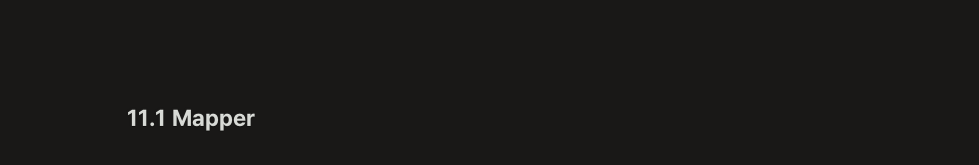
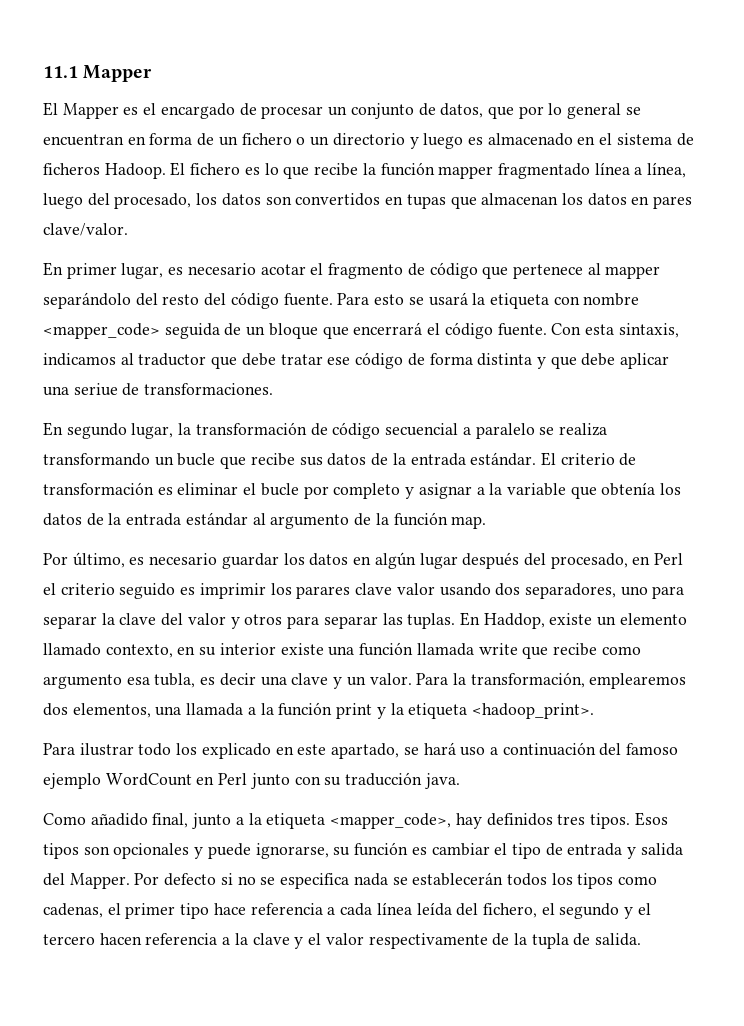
(256, 119) none -> [43,102,641,119] [43,133,694,149] [43,162,687,179] [43,193,693,209] [43,223,128,236] [43,262,661,279] [43,292,640,309] [43,322,679,339] [43,352,670,369] [43,383,274,396] [43,422,607,439] [43,452,637,469] [43,482,682,499] [43,512,487,529] [43,552,684,569] [43,583,685,599] [43,612,687,629] [43,642,641,659] [43,672,687,689] [43,702,594,719] [43,742,679,759] [43,772,460,789] [43,812,668,829] [43,842,683,859] [43,872,658,889] [43,902,651,919] [43,933,642,949] // El Mapper es el encargado de procesar un conjunto de datos, que por lo general se encuentran en forma de un fichero o un directorio y luego es almacenado en el sistema de ficheros Hadoop. El fichero es lo que recibe la función mapper fragmentado línea a línea, luego del procesado, los datos son convertidos en tupas que almacenan los datos en pares clave/valor. // En primer lugar, es necesario acotar el fragmento de código que pertenece al mapper separándolo del resto del código fuente. Para esto se usará la etiqueta con nombre <mapper_code> seguida de un bloque que encerrará el código fuente. Con esta sintaxis, indicamos al traductor que debe tratar ese código de forma distinta y que debe aplicar una seriue de transformaciones. // En segundo lugar, la transformación de código secuencial a paralelo se realiza transformando un bucle que recibe sus datos de la entrada estándar. El criterio de transformación es eliminar el bucle por completo y asignar a la variable que obtenía los datos de la entrada estándar al argumento de la función map. // Por último, es necesario guardar los datos en algún lugar después del procesado, en Perl el criterio seguido es imprimir los parares clave valor usando dos separadores, uno para separar la clave del valor y otros para separar las tuplas. En Haddop, existe un elemento llamado contexto, en su interior existe una función llamada write que recibe como argumento esa tubla, es decir una clave y un valor. Para la transformación, emplearemos dos elementos, una llamada a la función print y la etiqueta <hadoop_print>. // Para ilustrar todo los explicado en este apartado, se hará uso a continuación del famoso ejemplo WordCount en Perl junto con su traducción java. // Como añadido final, junto a la etiqueta <mapper_code>, hay definidos tres tipos. Esos tipos son opcionales y puede ignorarse, su función es cambiar el tipo de entrada y salida del Mapper. Por defecto si no se especifica nada se establecerán todos los tipos como cadenas, el primer tipo hace referencia a cada línea leída del fichero, el segundo y el tercero hacen referencia a la clave y el valor respectivamente de la tupla de salida.

